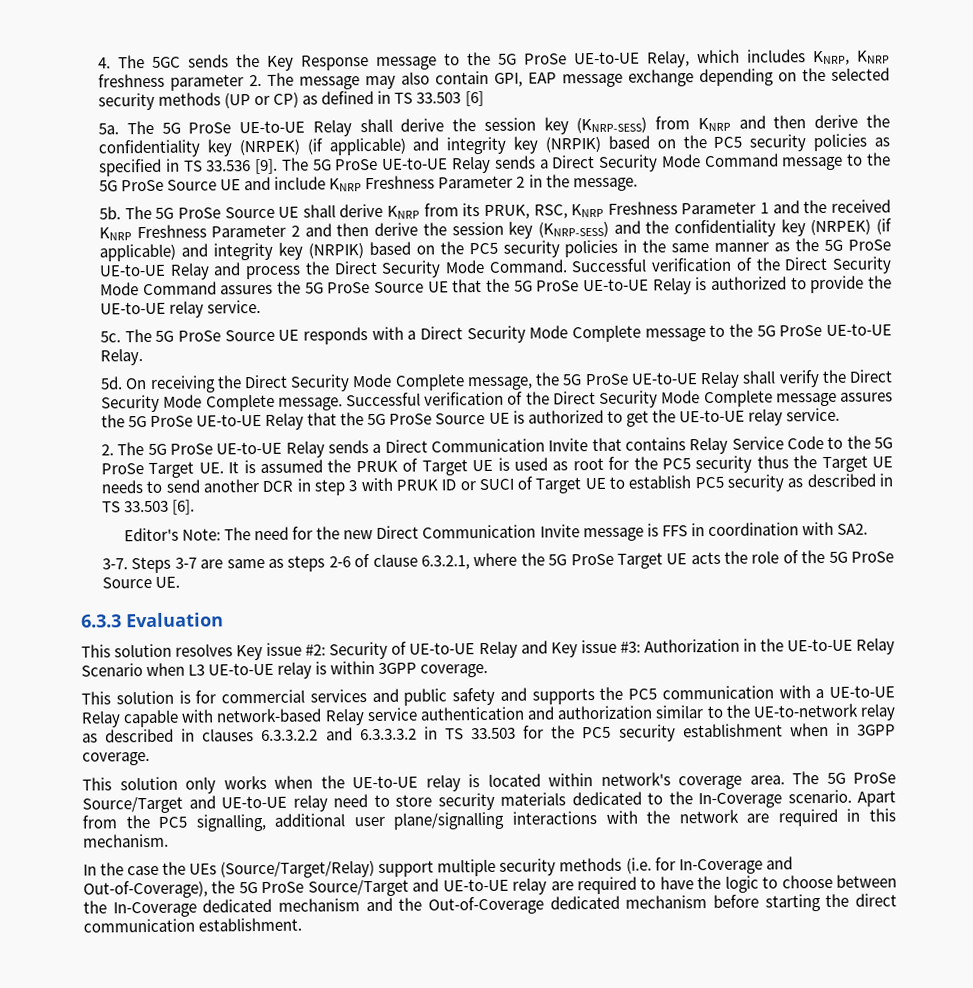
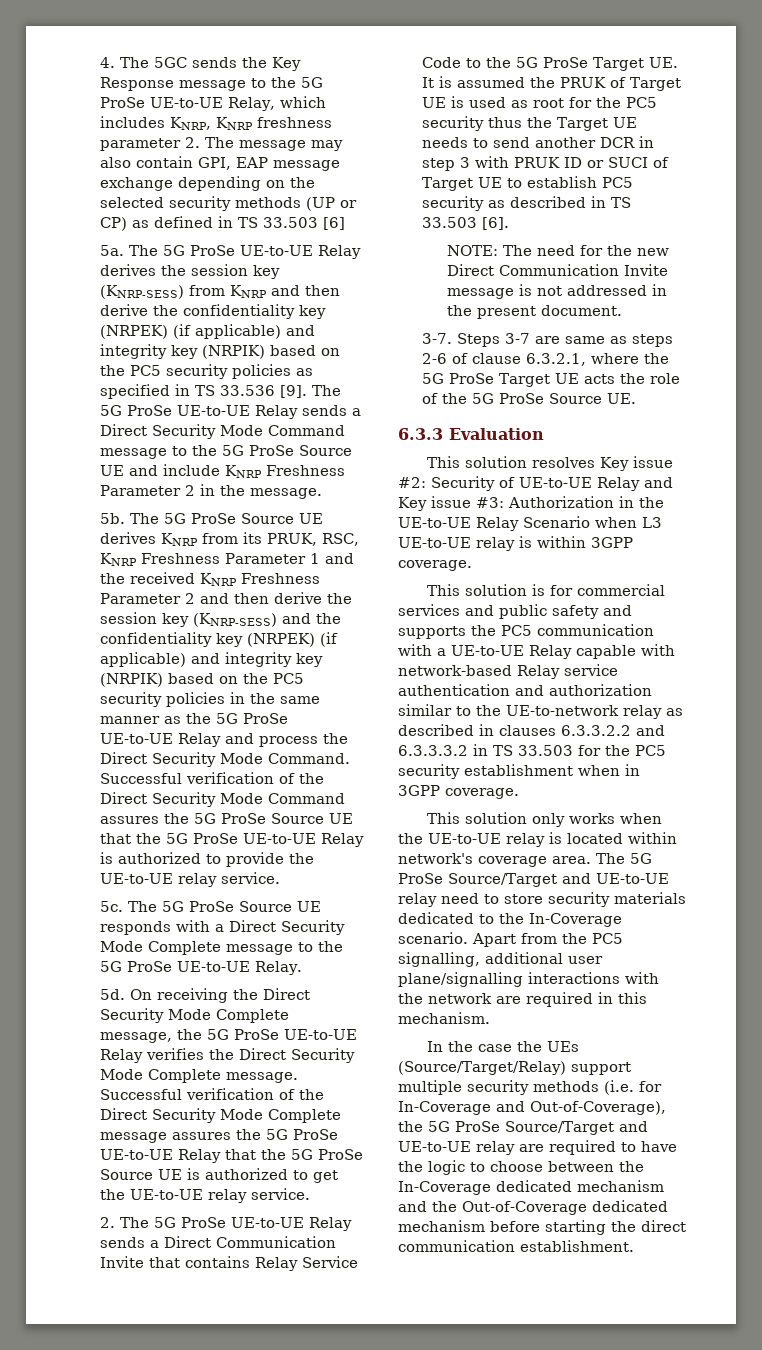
[359,118,445,133] shall derive -> [100,264,157,276] derives
[302,203,384,218] shall derive -> [100,532,157,544] derives
[742,370,820,388] shall verify -> [146,1048,205,1060] verifies
[124,527,222,542] Editor's Note: -> [446,245,498,256] NOTE:
[661,521,868,537] FFS in coordination with SA2. -> [536,284,667,296] [446,305,622,319] not addressed in the present document.

